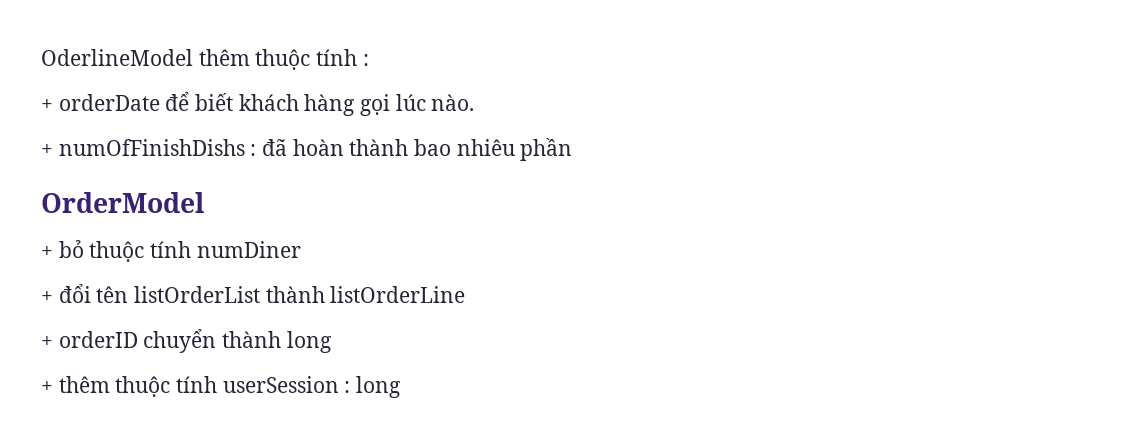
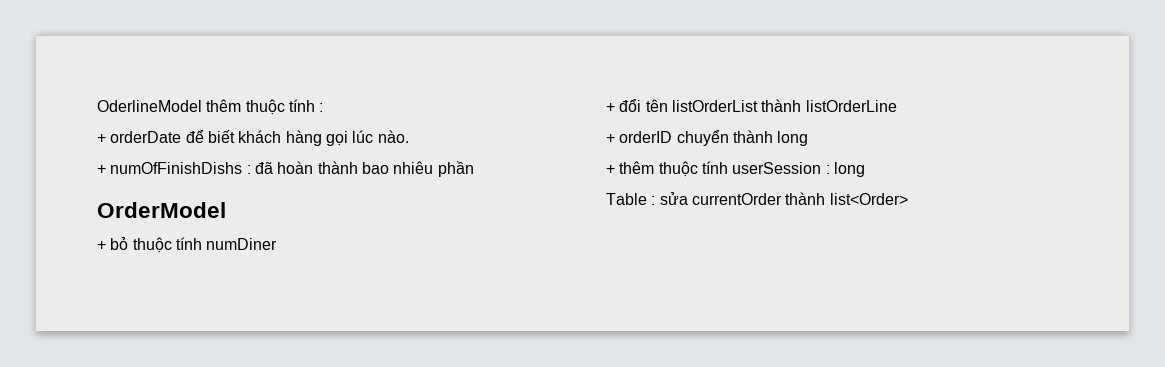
(402, 387) none -> [606,192,908,205] // Table : sửa currentOrder thành list<Order>

